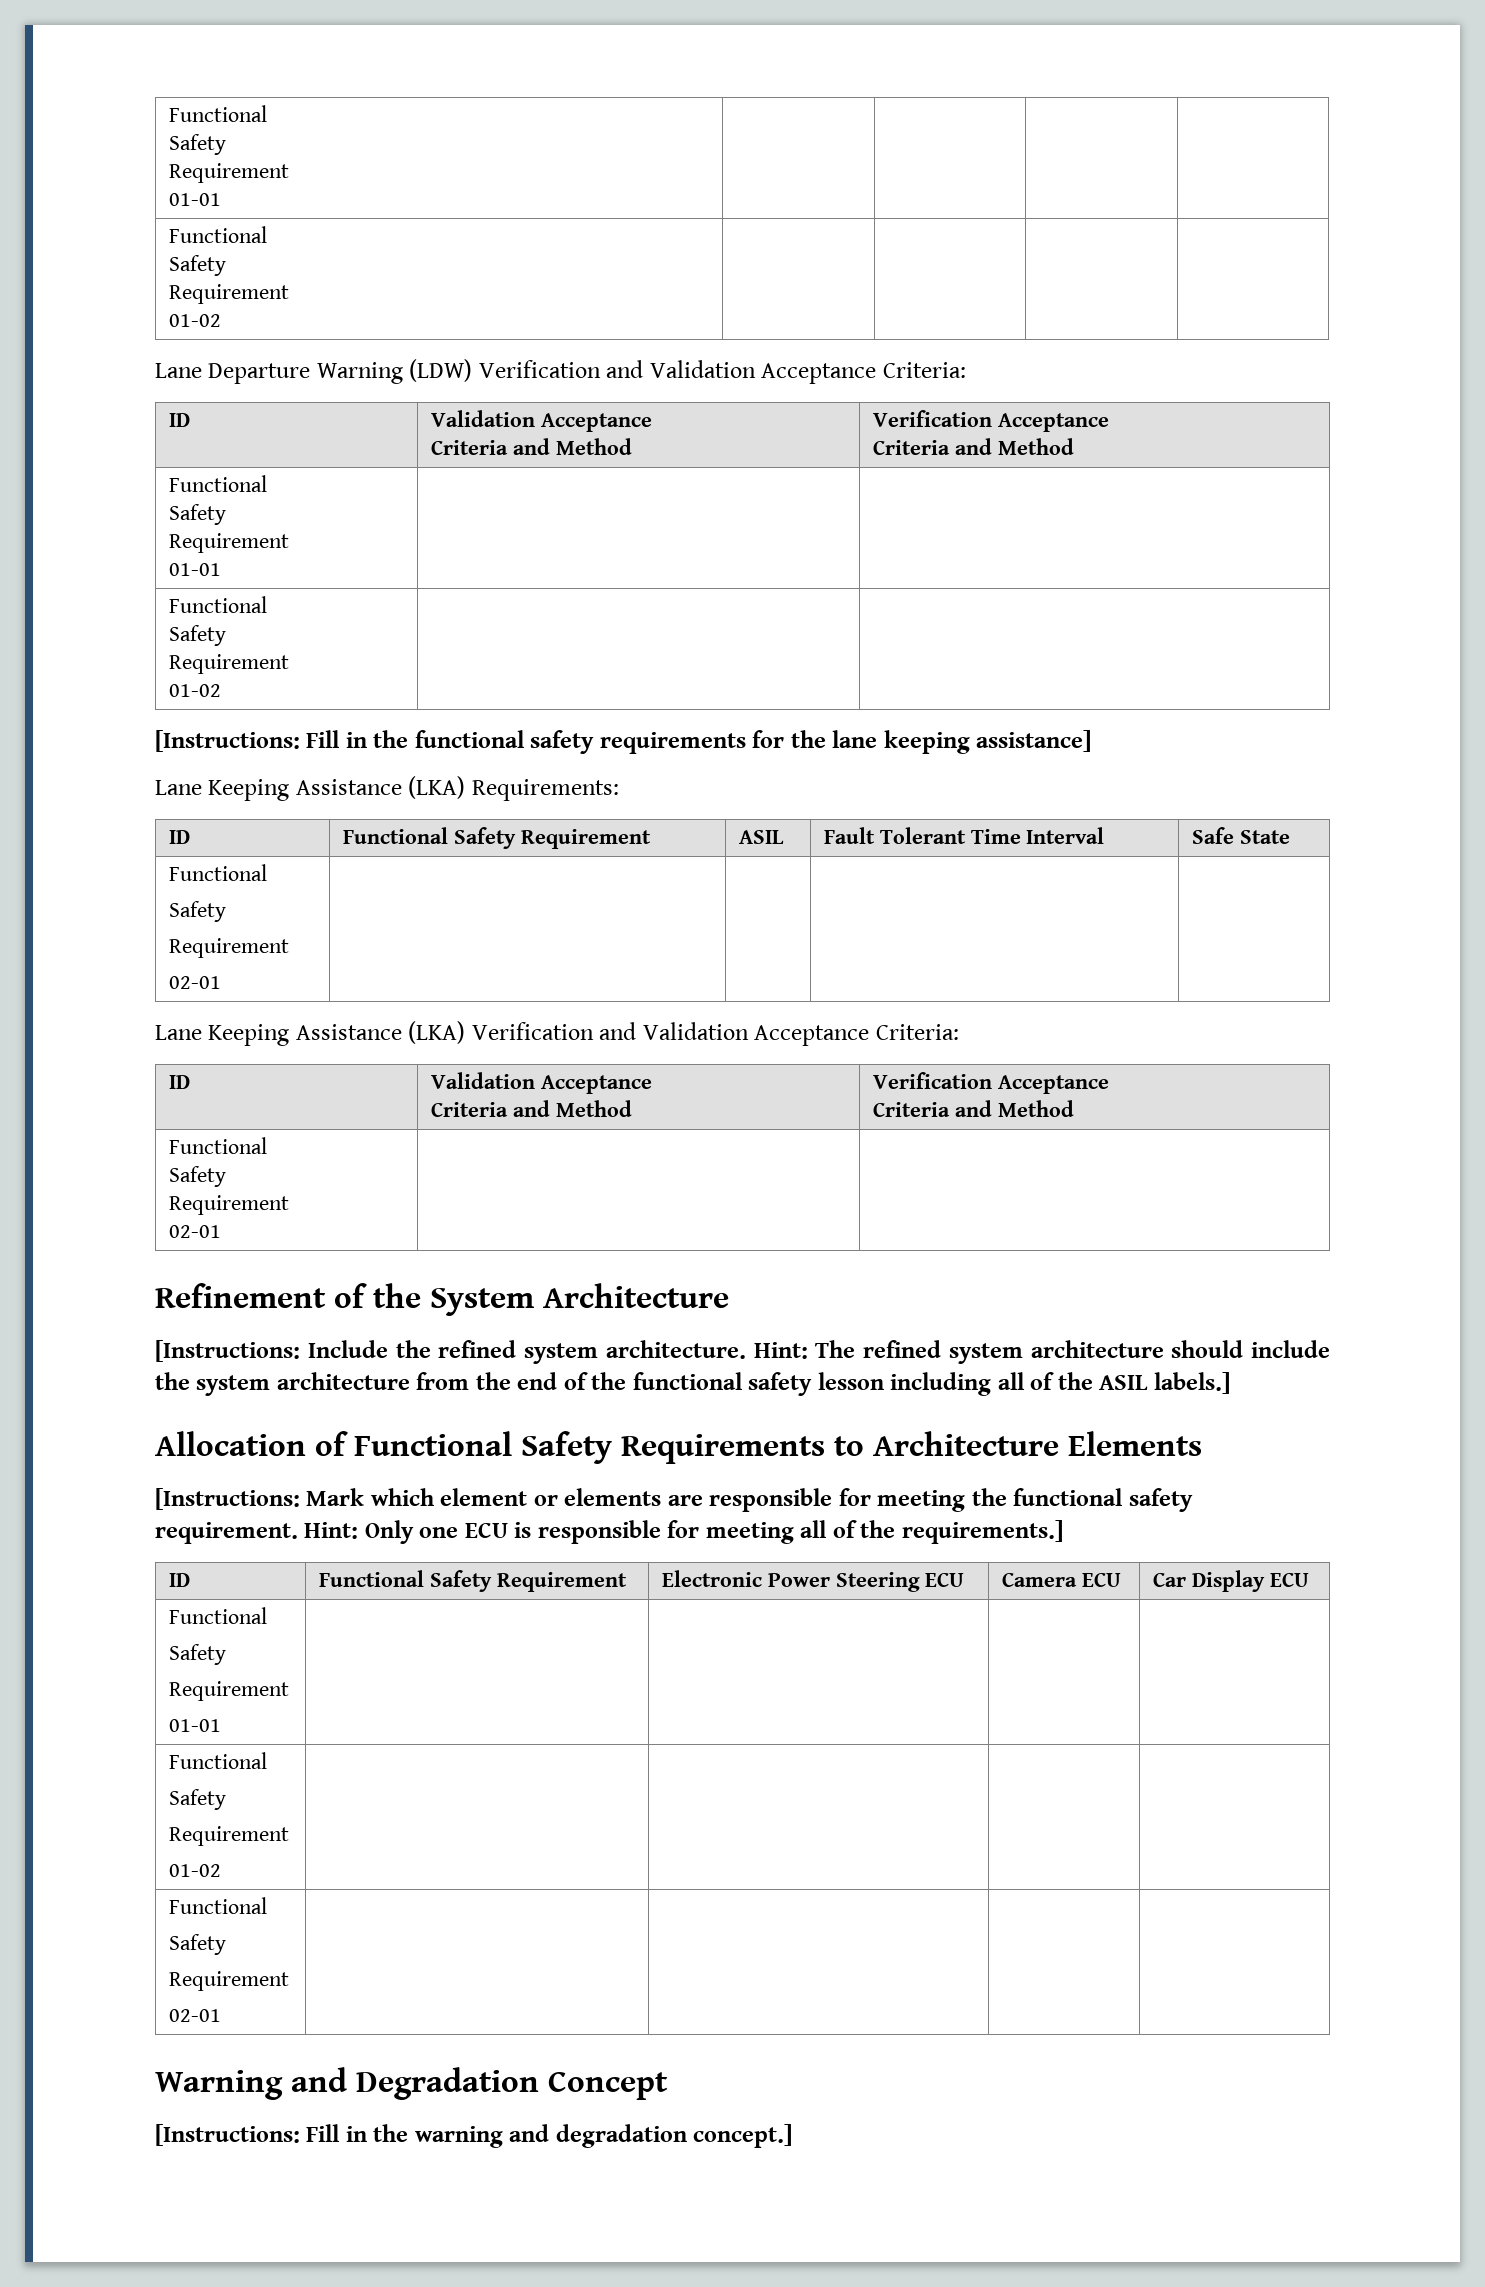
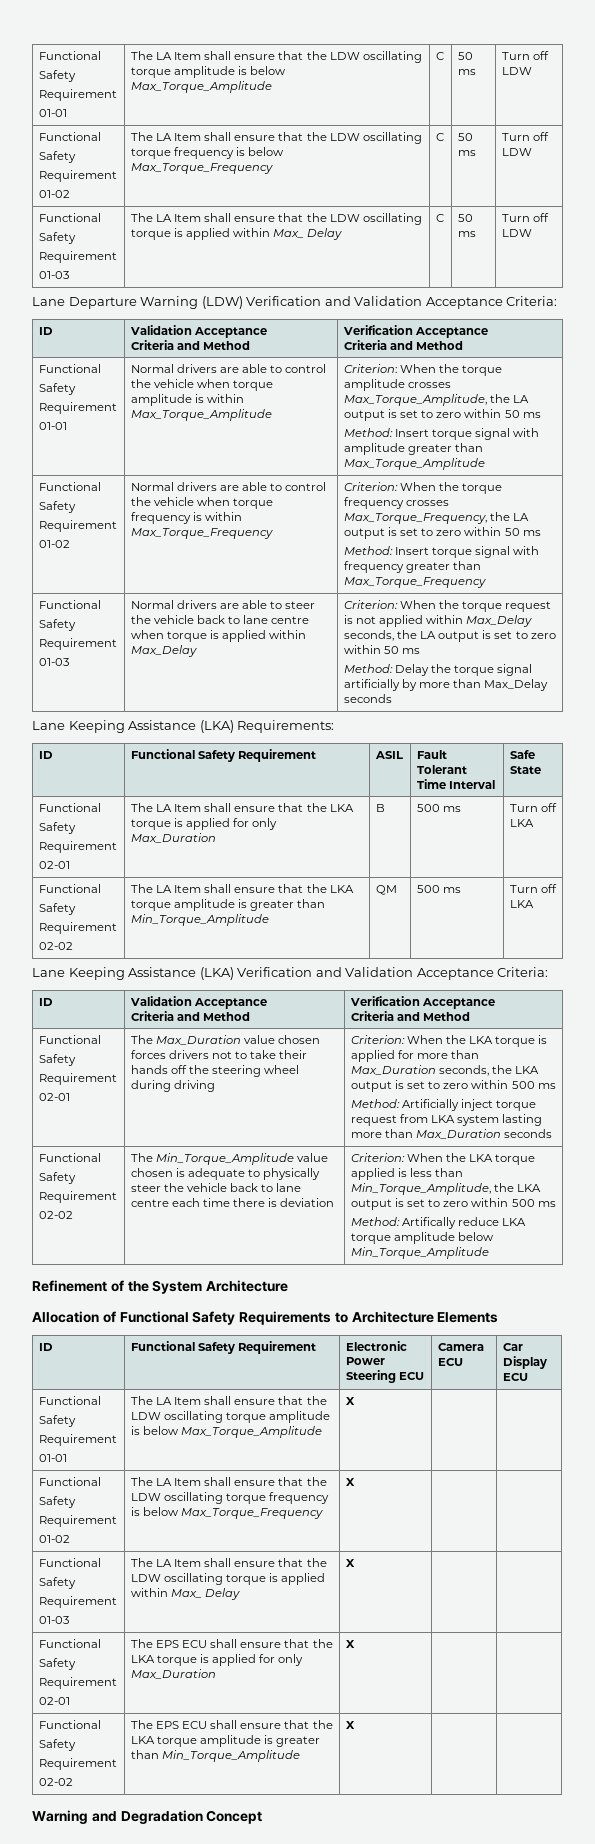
[168,105,267,122] [168,134,226,155] [168,163,289,183] [168,193,221,206] [168,226,267,243] [168,255,226,276] [168,284,289,304] [168,314,221,327] Functional // Safety // Requirement // 01-01 | | | | // Functional // Safety // Requirement // 01-02 | | | | -> [38,51,101,60] [38,70,76,82] [38,89,117,101] [38,109,67,117] [130,51,422,63] [130,66,287,78] [130,81,272,93] [435,52,444,60] [457,52,473,60] [457,69,476,75] [501,51,550,60] [501,67,532,75] [38,132,101,141] [38,151,76,163] [38,170,117,182] [38,190,70,198] [130,132,422,144] [130,147,285,159] [130,163,273,174] [435,133,444,141] [457,133,473,141] [457,150,476,156] [501,132,550,141] [501,148,532,156] [38,213,101,222] [38,232,76,244] [38,251,117,263] [38,271,69,279] [130,213,422,225] [130,228,343,240] [435,214,444,222] [457,214,473,222] [457,231,476,237] [501,213,550,222] [501,229,532,237] Functional // Safety // Requirement // 01-01 | The LA Item shall ensure that the LDW oscillating torque amplitude is below Max_Torque_Amplitude | C | 50 ms | Turn off LDW // Functional // Safety // Requirement // 01-02 | The LA Item shall ensure that the LDW oscillating torque frequency is below Max_Torque_Frequency | C | 50 ms | Turn off LDW // Functional // Safety // Requirement // 01-03 | The LA Item shall ensure that the LDW oscillating torque is applied within Max_ Delay | C | 50 ms | Turn off LDW
[168,596,267,613] [168,625,226,646] [168,654,289,674] [168,684,221,697] [155,730,1092,754] | // Functional // Safety // Requirement // 01-02 | | // [Instructions: Fill in the functional safety requirements for the lane keeping assistance] -> [130,364,327,373] [130,379,274,391] [130,394,245,406] [130,409,272,421] [343,364,503,376] [343,379,452,391] [343,394,530,406] [343,409,541,421] [343,428,540,440] [343,443,484,455] [343,458,485,470] [38,482,101,491] [38,501,76,513] [38,520,117,532] [38,540,70,548] [130,482,327,491] [130,497,274,509] [130,512,243,524] [130,528,273,539] [343,482,503,494] [343,497,450,509] [343,512,530,524] [343,527,541,539] [343,546,540,558] [343,561,482,573] [343,577,486,588] [38,600,101,609] [38,619,76,631] [38,638,117,650] [38,658,69,666] [130,600,316,609] [130,615,310,624] [130,630,307,642] [130,645,197,657] [343,600,552,612] [343,615,533,627] [343,630,556,642] [343,645,421,654] [343,664,533,676] [343,679,549,691] [343,694,392,703] Normal drivers are able to control the vehicle when torque amplitude is within Max_Torque_Amplitude | Criterion: When the torque amplitude crosses Max_Torque_Amplitude, the LA output is set to zero within 50 ms // Method: Insert torque signal with amplitude greater than Max_Torque_Amplitude // Functional // Safety // Requirement // 01-02 | Normal drivers are able to control the vehicle when torque frequency is within Max_Torque_Frequency | Criterion: When the torque frequency crosses Max_Torque_Frequency, the LA output is set to zero within 50 ms // Method: Insert torque signal with frequency greater than Max_Torque_Frequency // Functional // Safety // Requirement // 01-03 | Normal drivers are able to steer the vehicle back to lane centre when torque is applied within Max_Delay | Criterion: When the torque request is not applied within Max_Delay seconds, the LA output is set to zero within 50 ms // Method: Delay the torque signal artificially by more than Max_Delay seconds
(221, 982) | | | -> [130,803,354,812] [130,818,278,830] [130,833,216,843] [375,804,385,812] [416,804,462,812] [509,803,558,812] [509,819,534,827] [38,884,101,893] [38,903,76,915] [38,922,117,934] [38,942,73,950] [130,884,354,893] [130,899,326,911] [130,914,269,926] [375,885,397,895] [416,885,462,893] [509,884,558,893] [509,900,534,908] The LA Item shall ensure that the LKA torque is applied for only Max_Duration | B | 500 ms | Turn off LKA // Functional // Safety // Requirement // 02-02 | The LA Item shall ensure that the LKA torque amplitude is greater than Min_Torque_Amplitude | QM | 500 ms | Turn off LKA
(221, 1231) | -> [130,1035,321,1045] [130,1050,308,1059] [130,1065,300,1077] [130,1080,216,1092] [350,1035,548,1047] [350,1050,480,1062] [350,1065,540,1076] [350,1080,556,1092] [350,1099,537,1111] [350,1114,543,1126] [350,1129,553,1139] [38,1153,101,1162] [38,1172,76,1184] [38,1191,117,1203] [38,1211,73,1219] [130,1153,329,1165] [130,1168,321,1180] [130,1183,302,1192] [130,1198,335,1207] [350,1153,536,1165] [350,1168,464,1180] [350,1183,542,1195] [350,1198,556,1210] [350,1217,527,1229] [350,1232,495,1244] [350,1247,489,1259] The Max_Duration value chosen forces drivers not to take their hands off the steering wheel during driving | Criterion: When the LKA torque is applied for more than Max_Duration seconds, the LKA output is set to zero within 500 ms // Method: Artificially inject torque request from LKA system lasting more than Max_Duration seconds // Functional // Safety // Requirement // 02-02 | The Min_Torque_Amplitude value chosen is adequate to physically steer the vehicle back to lane centre each time there is deviation | Criterion: When the LKA torque applied is less than Min_Torque_Amplitude, the LKA output is set to zero within 500 ms // Method: Artifically reduce LKA torque amplitude below Min_Torque_Amplitude
[155,1340,1330,1364] [155,1372,1230,1396] // [Instructions: Include the refined system architecture. Hint: The refined system architecture should include the system architecture from the end of the functional safety lesson including all of the ASIL labels.] -> (289, 1286) none
[155,1488,1193,1512] [155,1520,1063,1544] // [Instructions: Mark which element or elements are responsible for meeting the functional safety requirement. Hint: Only one ECU is responsible for meeting all of the requirements.] -> (499, 1317) none
[168,1752,267,1769] [168,1789,226,1810] [168,1826,289,1846] [168,1864,221,1877] [168,1897,267,1914] [168,1934,226,1955] [168,1971,289,1991] [168,2009,221,2022] [155,2067,668,2100] [155,2124,793,2148] | | | // Functional // Safety // Requirement // 01-02 | | | | // Functional // Safety // Requirement // 02-01 | | | | // Warning and Degradation Concept // [Instructions: Fill in the warning and degradation concept.] -> [130,1396,327,1405] [130,1411,331,1423] [130,1426,323,1438] [345,1397,355,1405] [38,1477,101,1486] [38,1496,76,1508] [38,1515,117,1527] [38,1535,70,1543] [130,1477,327,1486] [130,1492,330,1504] [130,1507,324,1519] [345,1478,355,1486] [38,1558,101,1567] [38,1577,76,1589] [38,1596,117,1608] [38,1616,69,1624] [130,1558,327,1567] [130,1573,326,1585] [130,1588,241,1600] [345,1559,355,1567] [38,1639,101,1648] [38,1658,76,1670] [38,1677,117,1689] [38,1697,70,1705] [130,1639,333,1648] [130,1654,304,1666] [130,1669,216,1679] [345,1640,355,1648] [38,1720,101,1729] [38,1739,76,1751] [38,1758,117,1770] [38,1778,73,1786] [130,1720,333,1729] [130,1735,321,1747] [130,1750,301,1762] [345,1721,355,1729] [32,1810,263,1824] The LA Item shall ensure that the LDW oscillating torque amplitude is below Max_Torque_Amplitude | X | | // Functional // Safety // Requirement // 01-02 | The LA Item shall ensure that the LDW oscillating torque frequency is below Max_Torque_Frequency | X | | // Functional // Safety // Requirement // 01-03 | The LA Item shall ensure that the LDW oscillating torque is applied within Max_ Delay | X | | // Functional // Safety // Requirement // 02-01 | The EPS ECU shall ensure that the LKA torque is applied for only Max_Duration | X | | // Functional // Safety // Requirement // 02-02 | The EPS ECU shall ensure that the LKA torque amplitude is greater than Min_Torque_Amplitude | X | | // Warning and Degradation Concept

